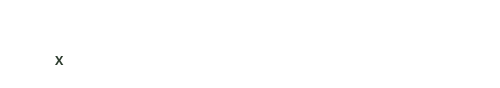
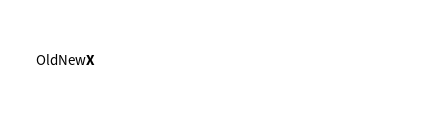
[55,56,64,65] X -> [36,54,95,66] OldNewX

